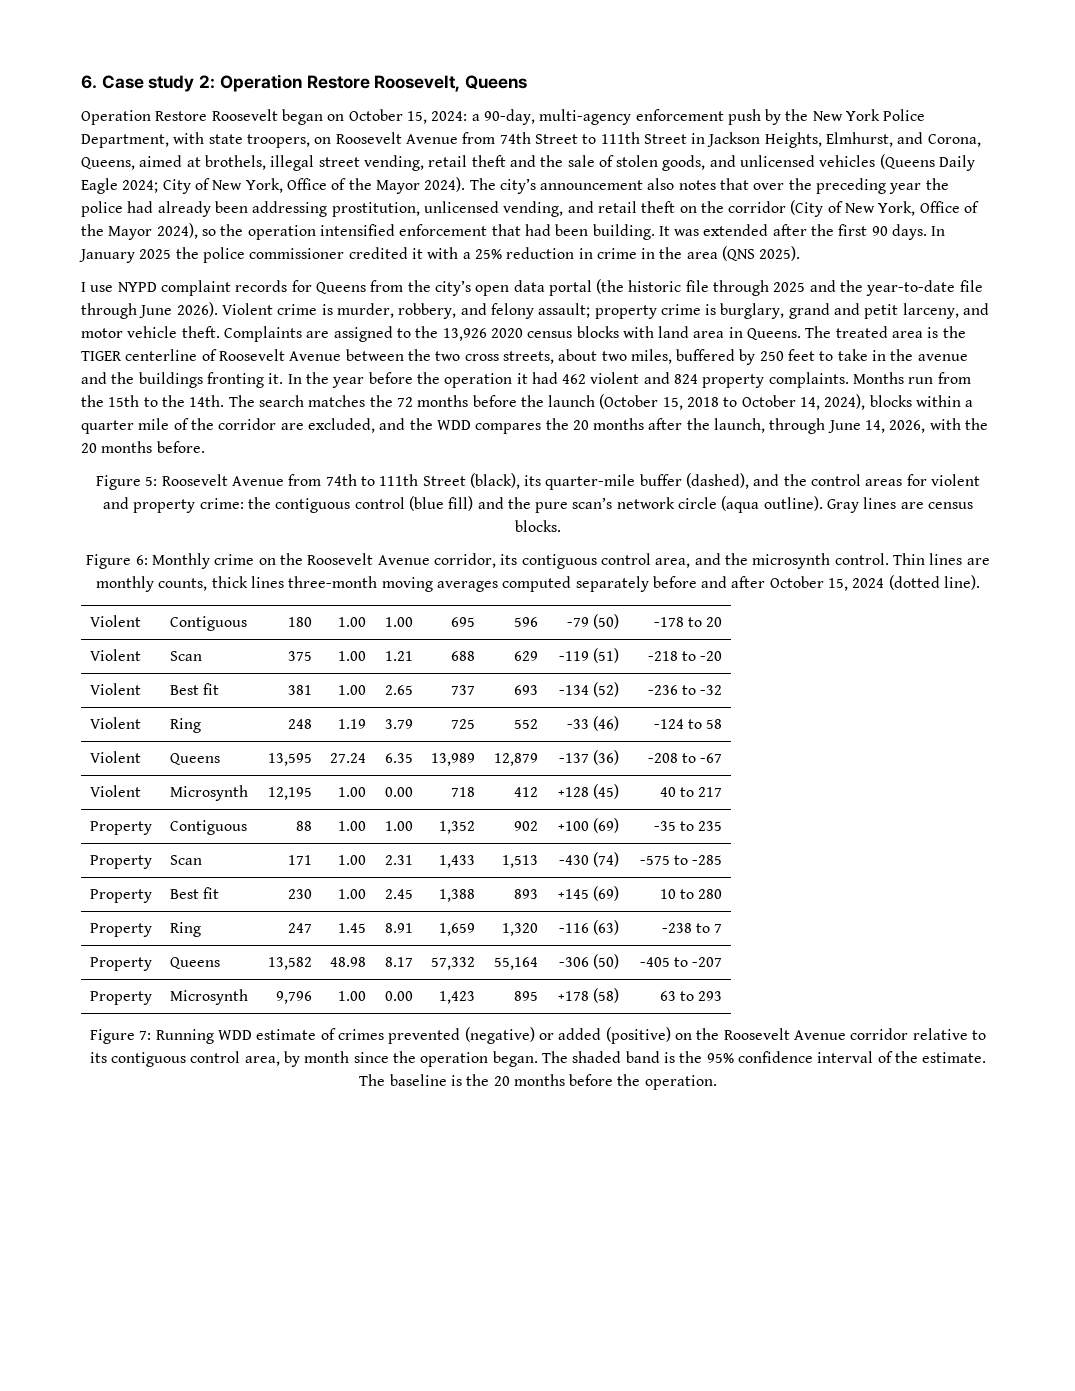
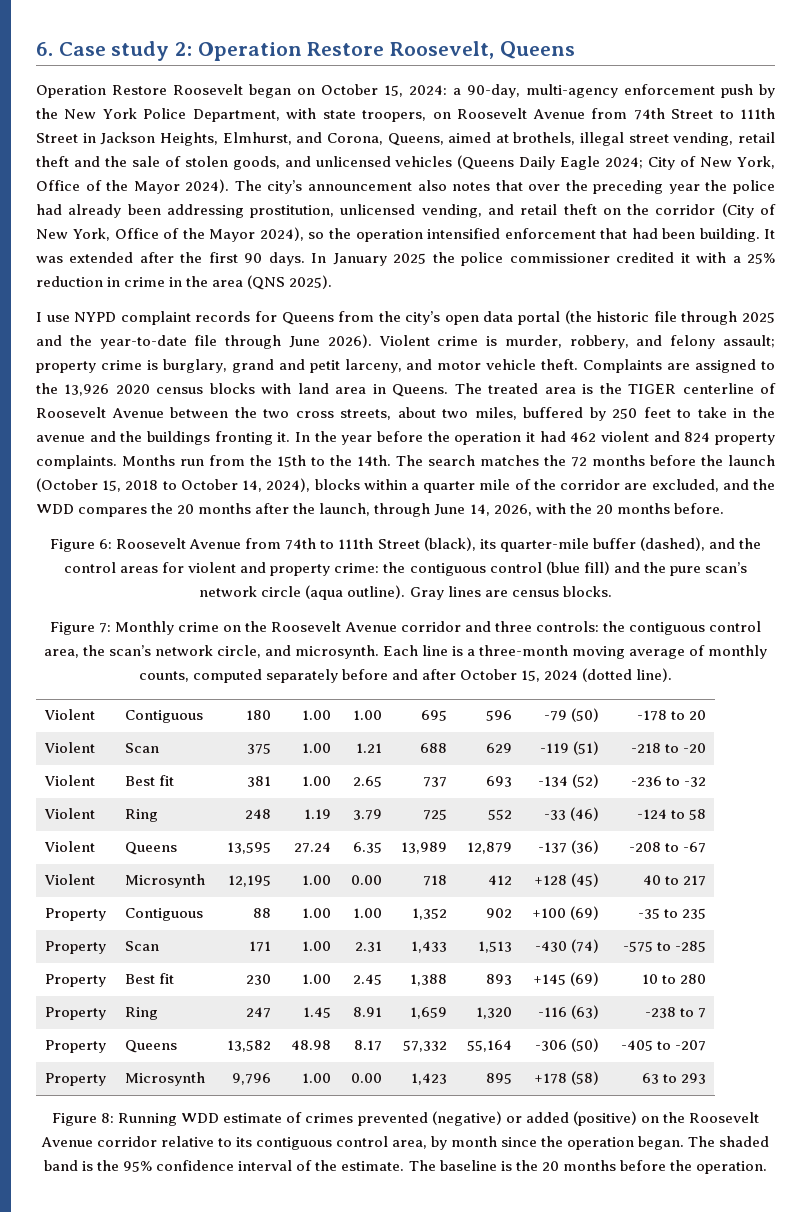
[145,476,158,486] 5: -> [99,539,113,549] 6:
[135,555,148,565] 6: -> [99,623,112,633] 7:
[434,553,990,569] [95,576,498,592] corridor, its contiguous control area, and the microsynth control. Thin lines are monthly counts, thick lines three-month moving averages -> [400,621,761,635] [43,645,768,659] [138,671,189,682] corridor and three controls: the contiguous control area, the scan’s network circle, and microsynth. Each line is a three-month moving average of monthly counts,
[139,1031,152,1040] 7: -> [101,1113,115,1123] 8:

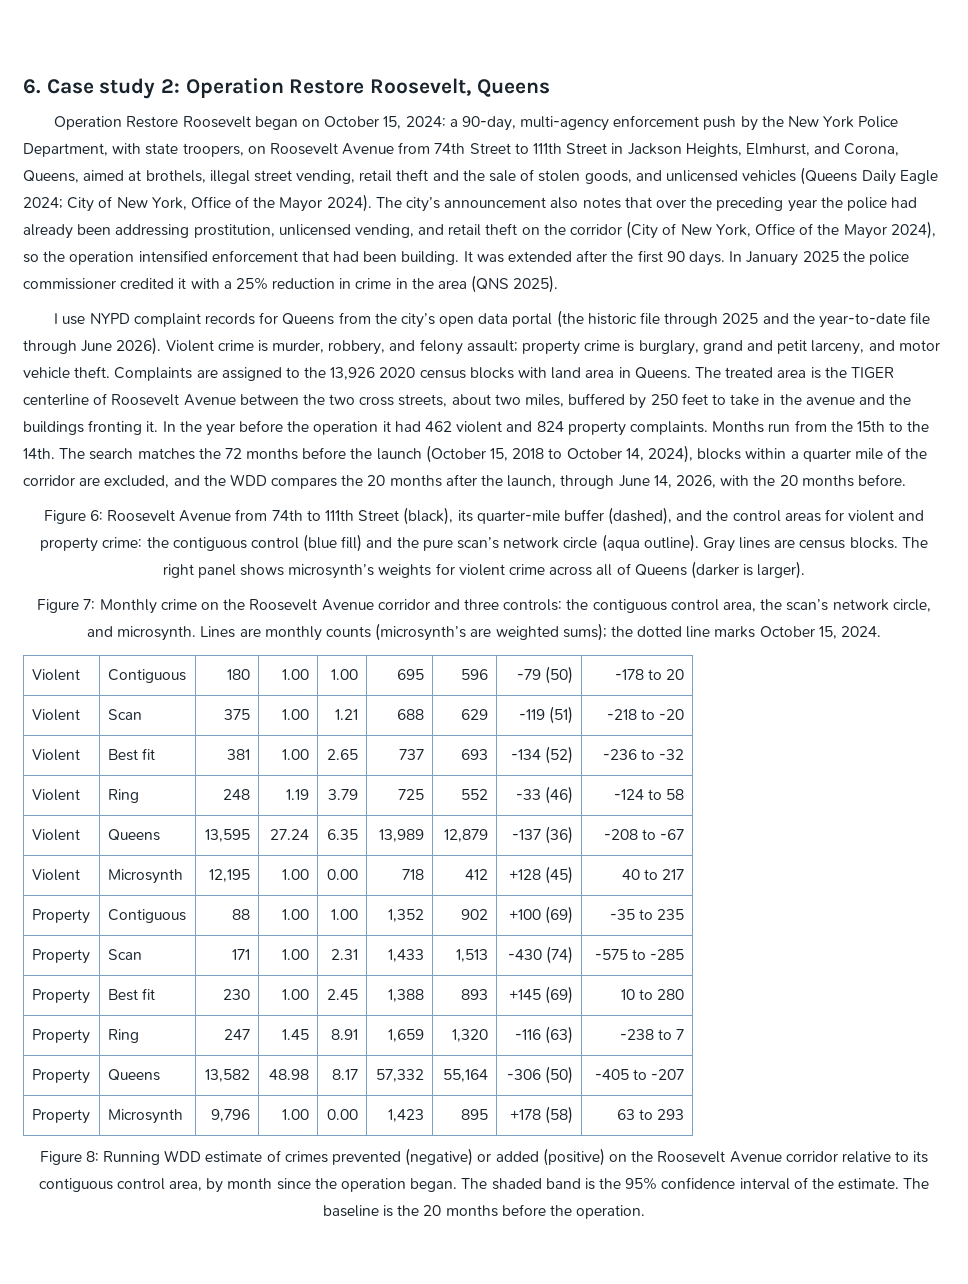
(612, 591) none -> [901,537,928,548] [162,561,806,579] The right panel shows microsynth’s weights for violent crime across all of Queens (darker is larger).
[382,645,768,659] [138,668,673,683] Each line is a three-month moving average of monthly counts, computed separately before and after October 15, 2024 (dotted line). -> [200,623,881,641] Lines are monthly counts (microsynth’s are weighted sums); the dotted line marks October 15, 2024.

